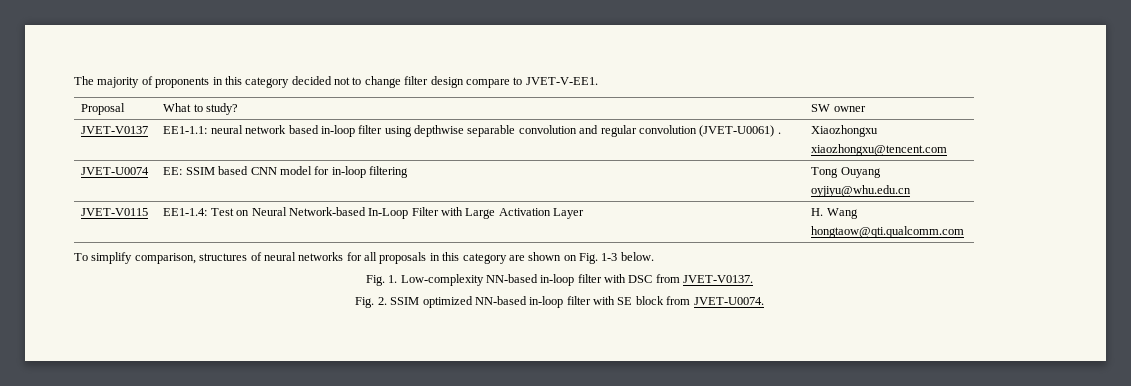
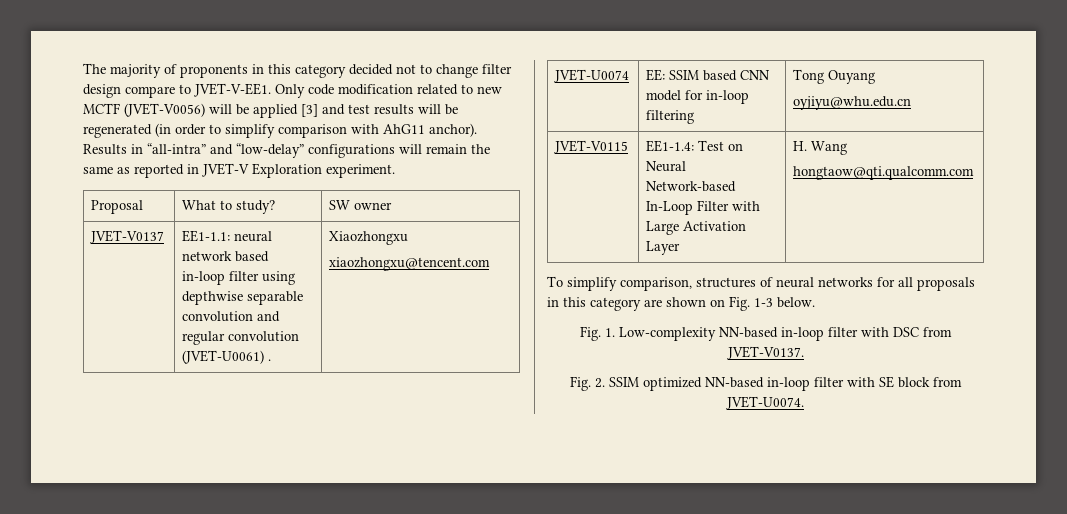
(598, 81) none -> [275,84,502,98] [83,103,458,118] [83,123,477,138] [83,143,490,158] [83,163,395,178] Only code modification related to new MCTF (JVET-V0056) will be applied [3] and test results will be regenerated (in order to simplify comparison with AhG11 anchor). Results in “all-intra” and “low-delay” configurations will remain the same as reported in JVET-V Exploration experiment.

